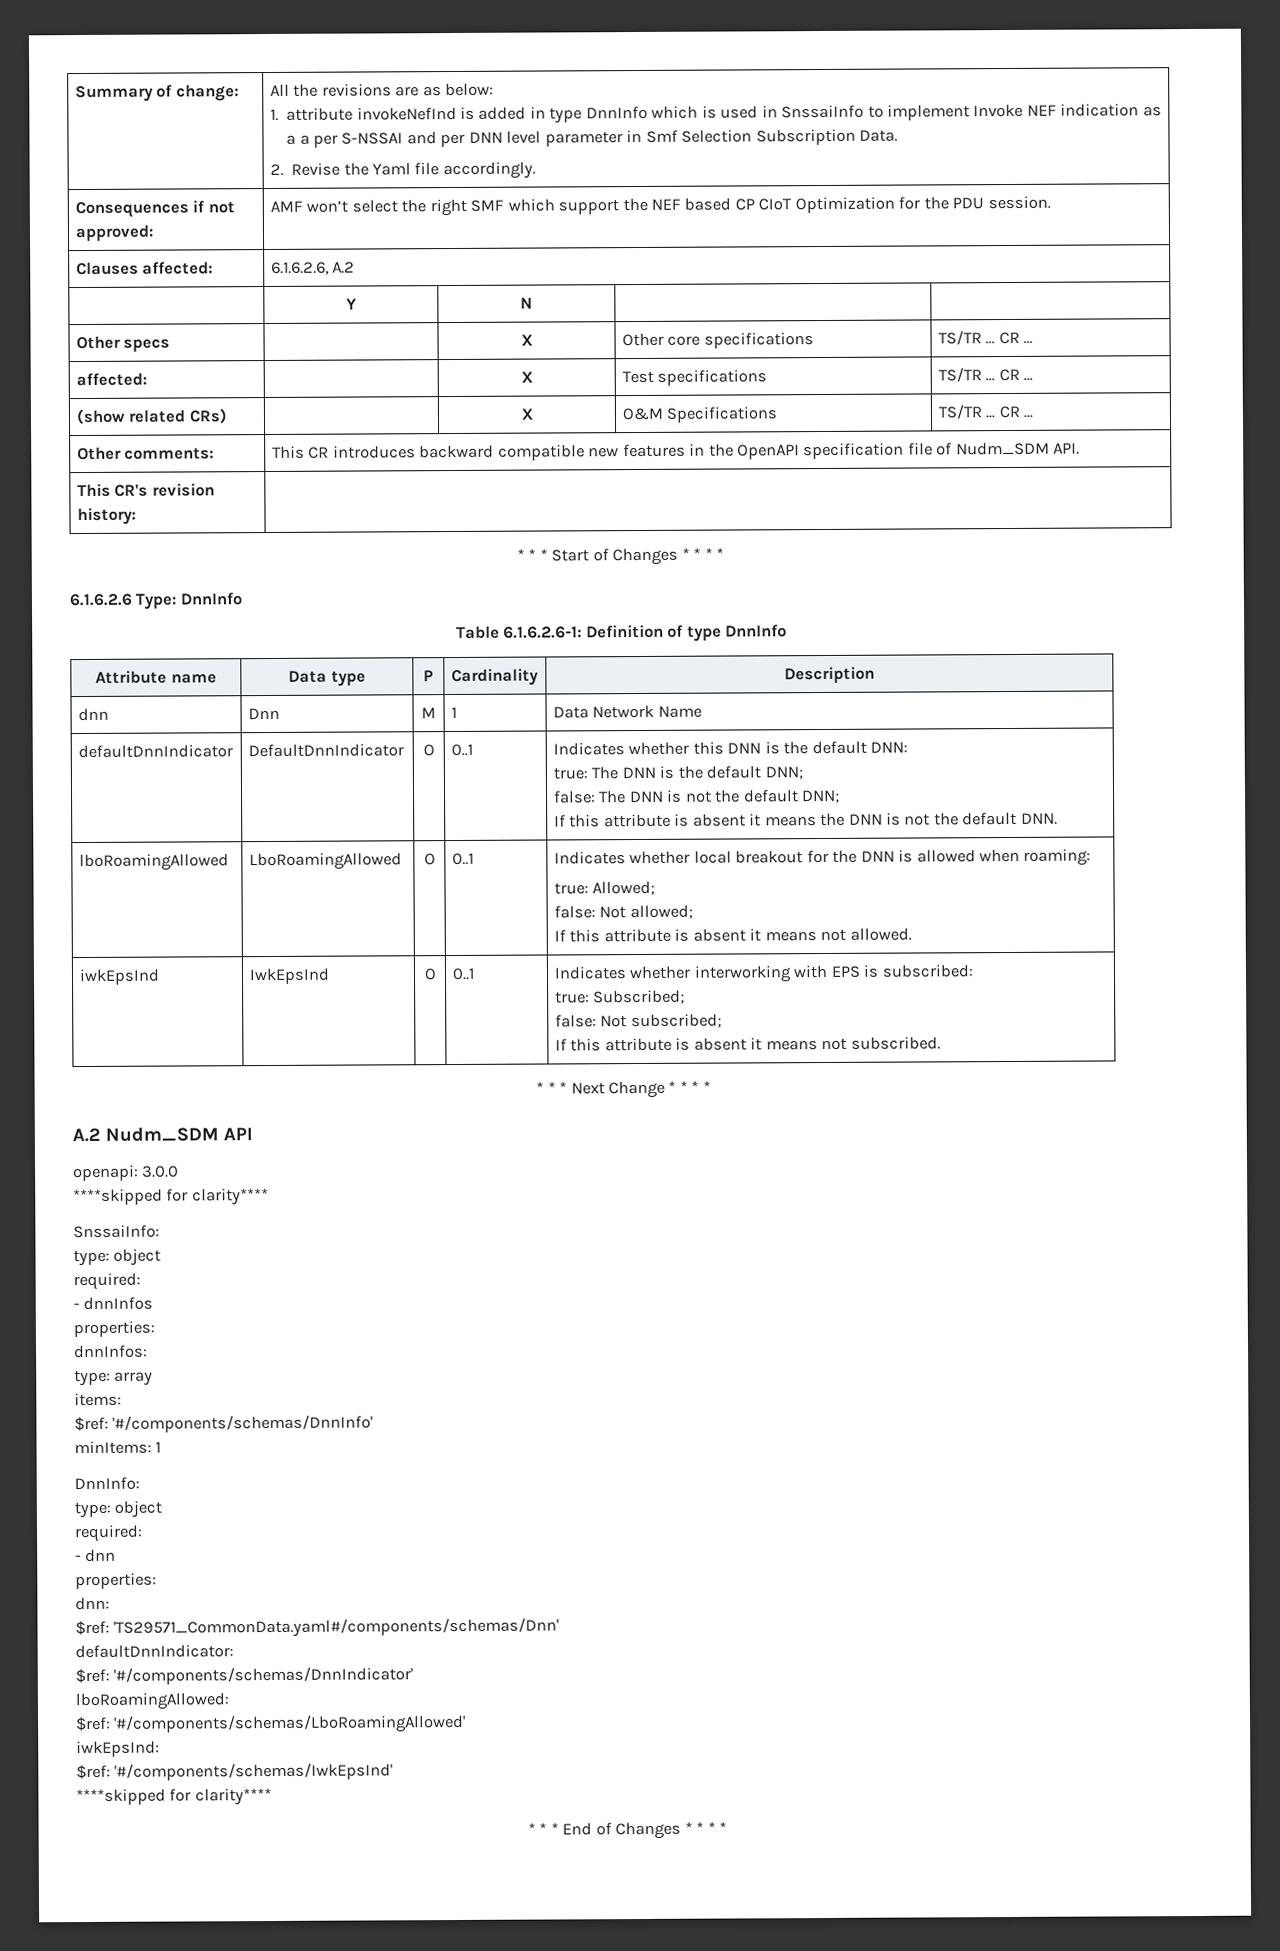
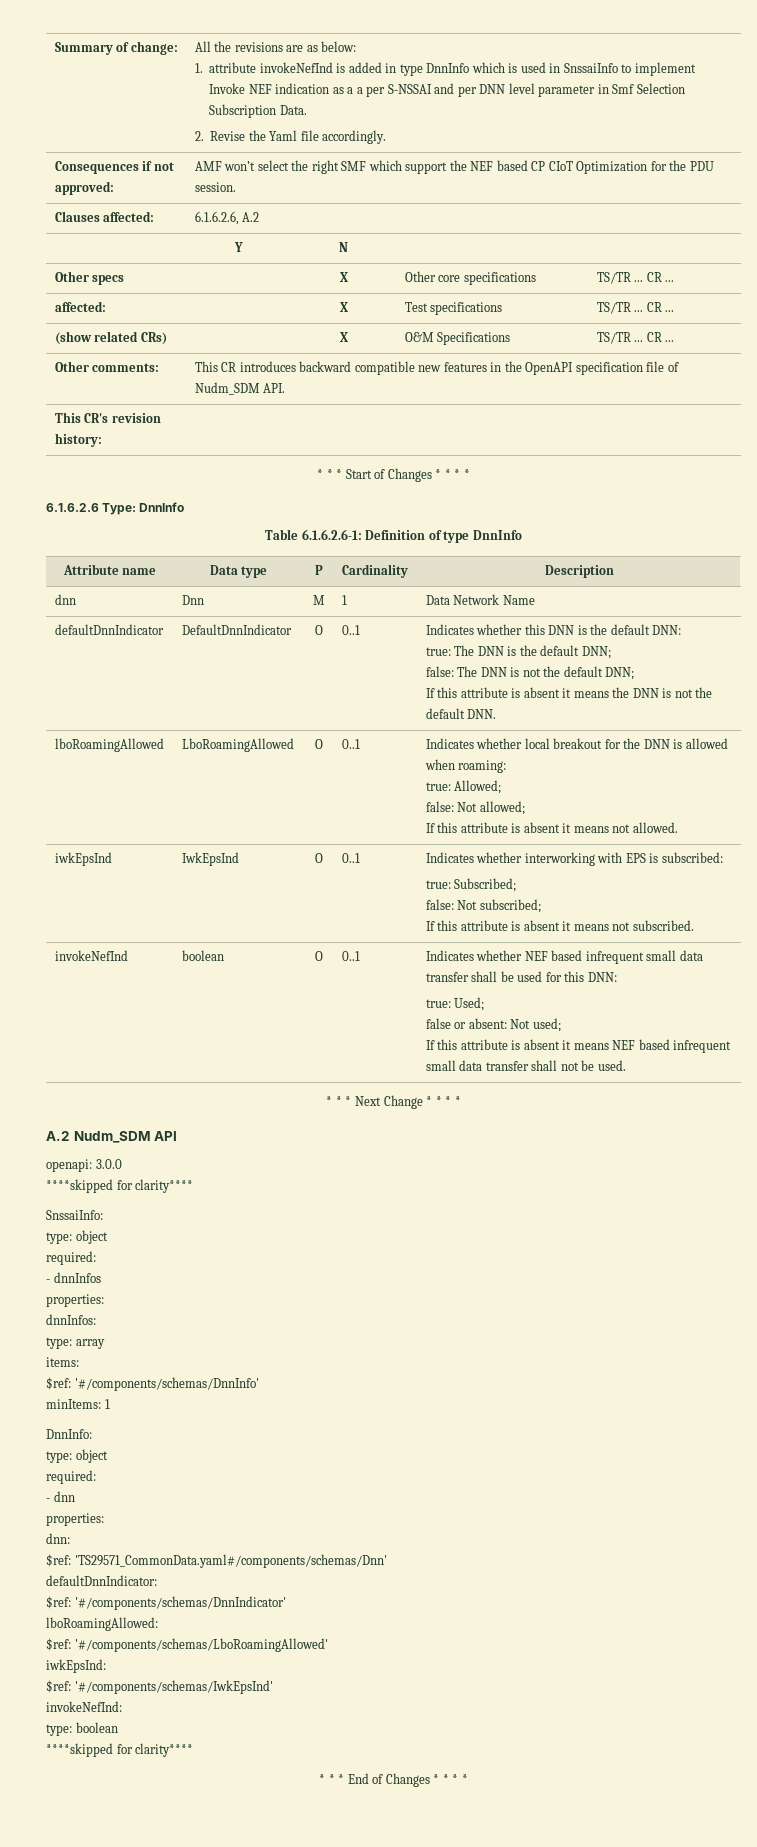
(941, 1043) none -> [54,950,128,961] [181,950,224,961] [314,951,323,961] [341,951,360,961] [425,950,703,964] [425,971,617,982] [425,997,485,1011] [425,1018,561,1032] [425,1039,732,1053] [425,1060,626,1071] // invokeNefInd | boolean | O | 0..1 | Indicates whether NEF based infrequent small data transfer shall be used for this DNN: // true: Used; // false or absent: Not used; // If this attribute is absent it means NEF based infrequent small data transfer shall not be used.
(394, 1771) none -> [46,1701,122,1712] [46,1722,118,1736] // invokeNefInd: // type: boolean

